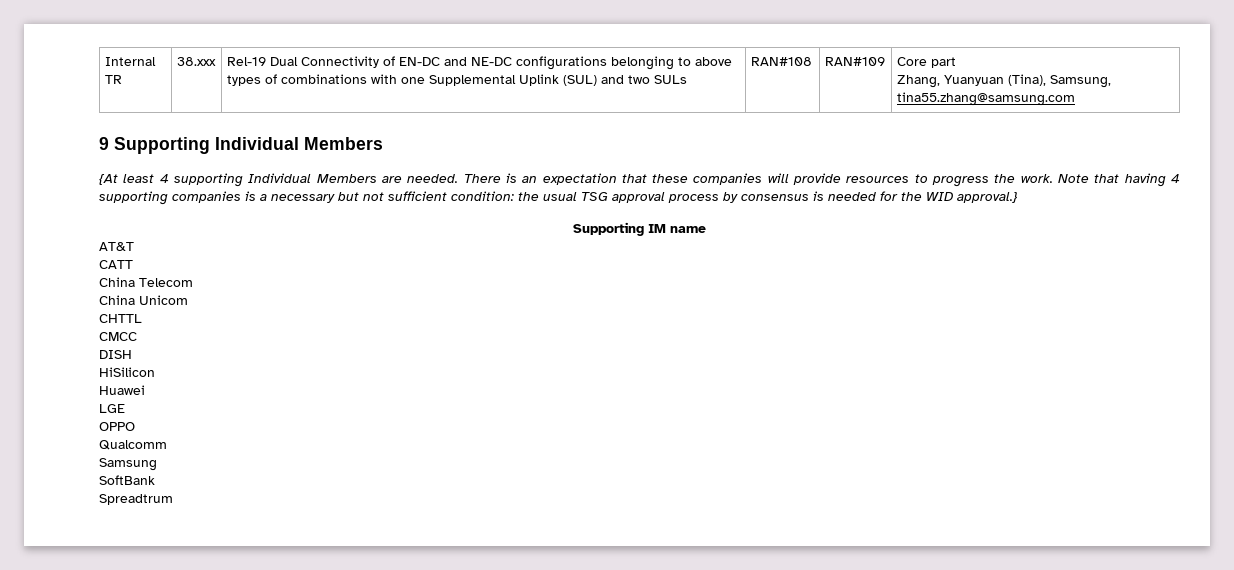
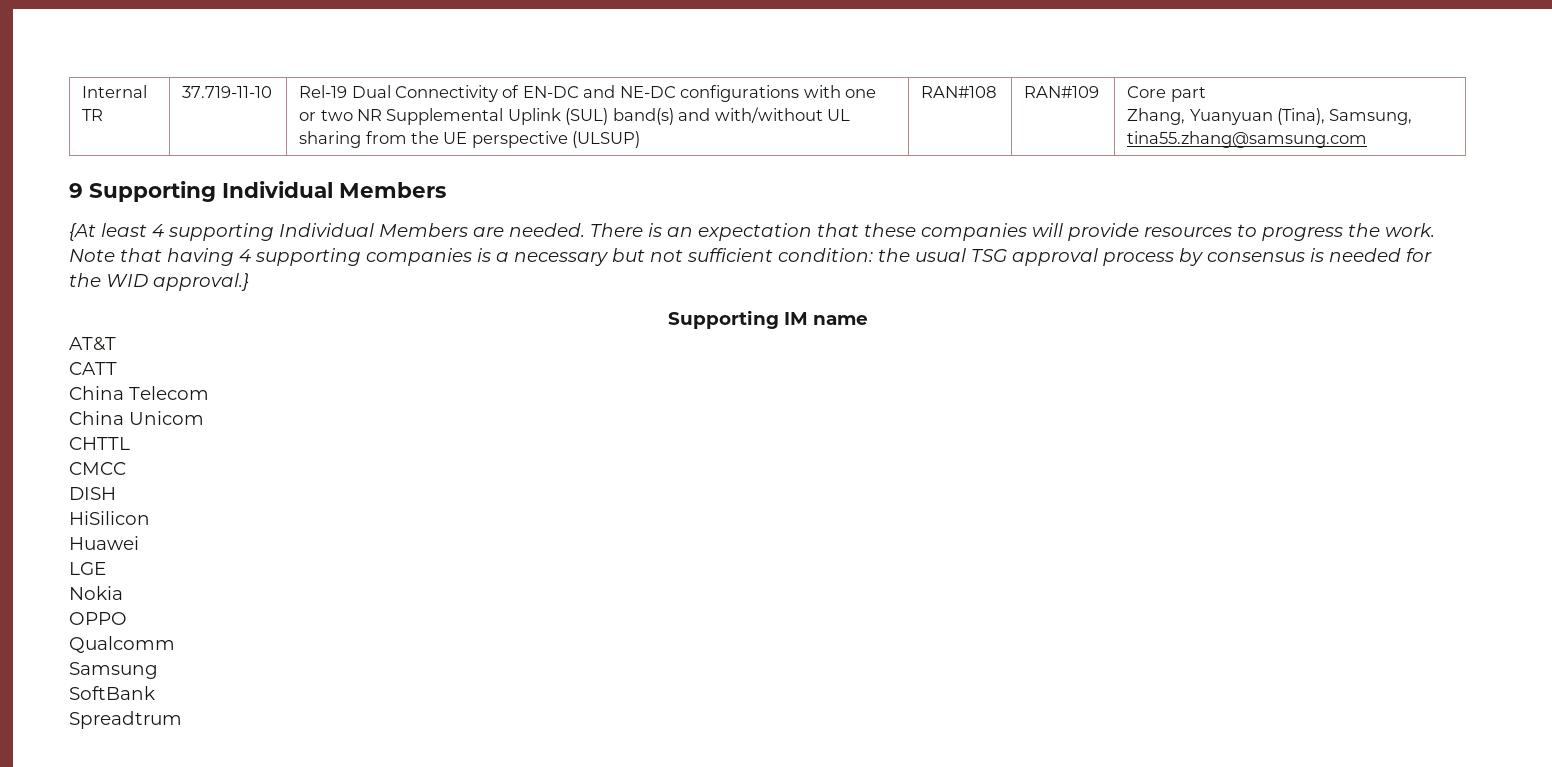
[176,57,216,66] 38.xxx -> [182,86,273,98] 37.719-11-10
[610,56,732,70] [226,74,687,86] belonging to above types of combinations with one Supplemental Uplink (SUL) and two SULs -> [803,85,877,98] [299,107,851,125] [299,131,641,148] with one or two NR Supplemental Uplink (SUL) band(s) and with/without UL sharing from the UE perspective (ULSUP)
(125, 408) none -> [69,586,123,600] // Nokia

